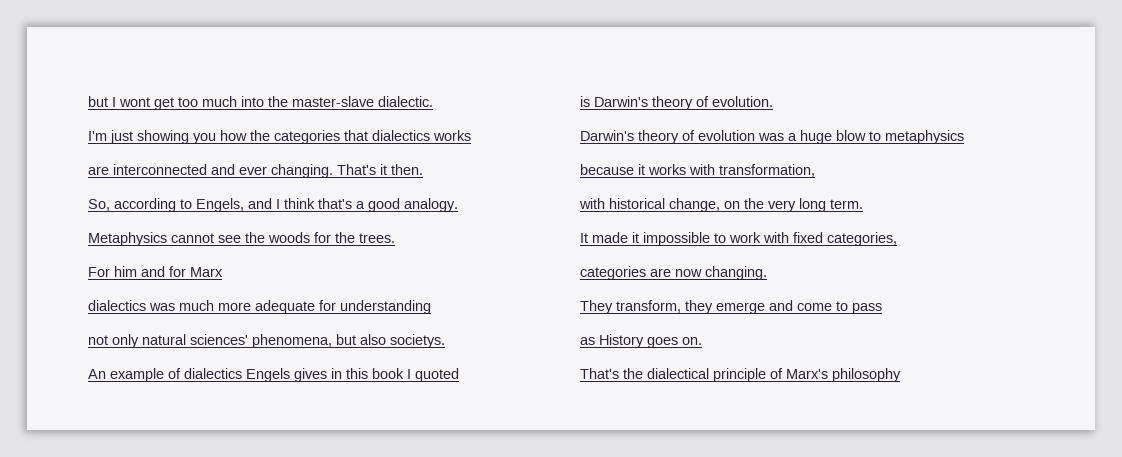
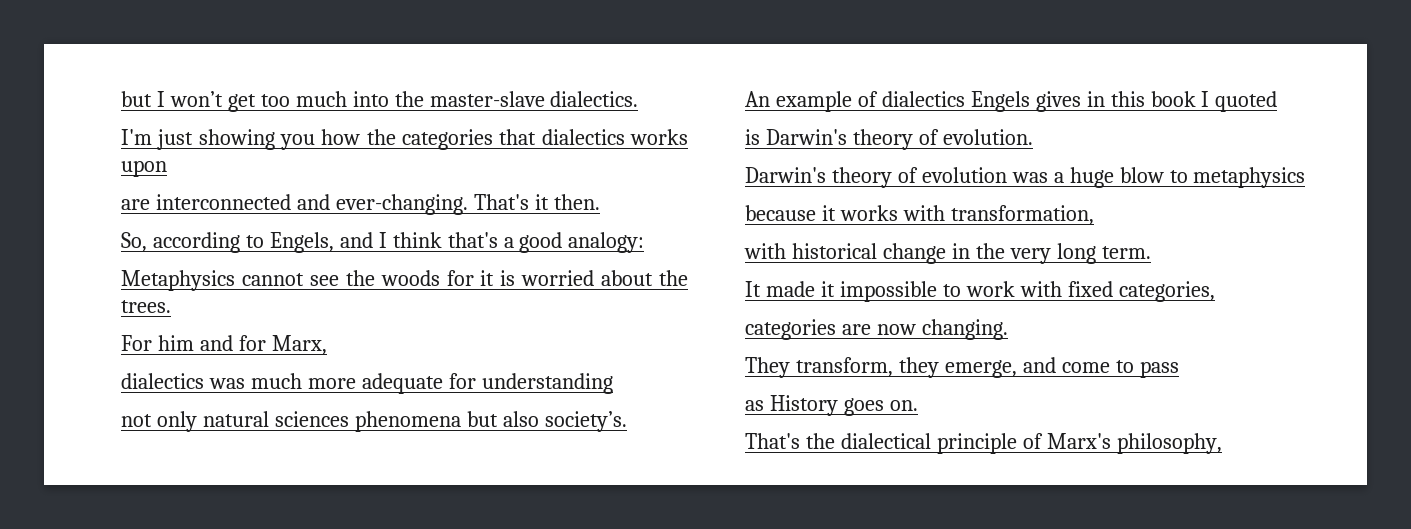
[119,97,150,107] wont -> [169,91,223,107] won’t
[378,96,433,107] dialectic. -> [550,91,639,107] dialectics.
(471, 135) none -> [121,160,167,177] upon
[239,164,333,178] ever changing. -> [335,194,468,215] ever-changing.
[404,198,458,212] analogy. -> [568,232,645,253] analogy:
(331, 237) none -> [480,270,654,286] it is worried about
[190,267,223,277] Marx -> [271,335,327,355] Marx,
[190,334,332,348] sciences' phenomena, -> [274,411,461,432] sciences phenomena
[390,334,445,348] societys. -> [544,411,627,432] society’s.
[669,198,740,212] change, on -> [882,243,970,264] change in
[716,302,765,314] emerge -> [944,360,1017,378] emerge,
[832,368,901,382] philosophy -> [1116,433,1222,454] philosophy,

